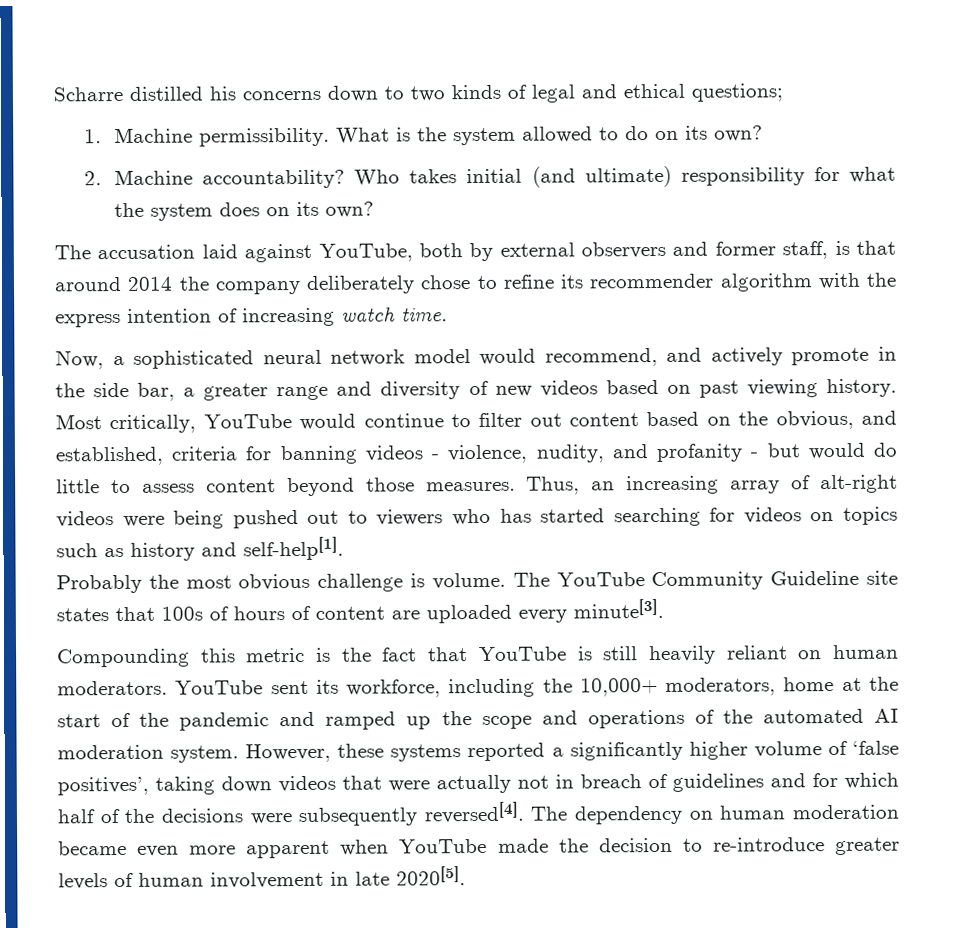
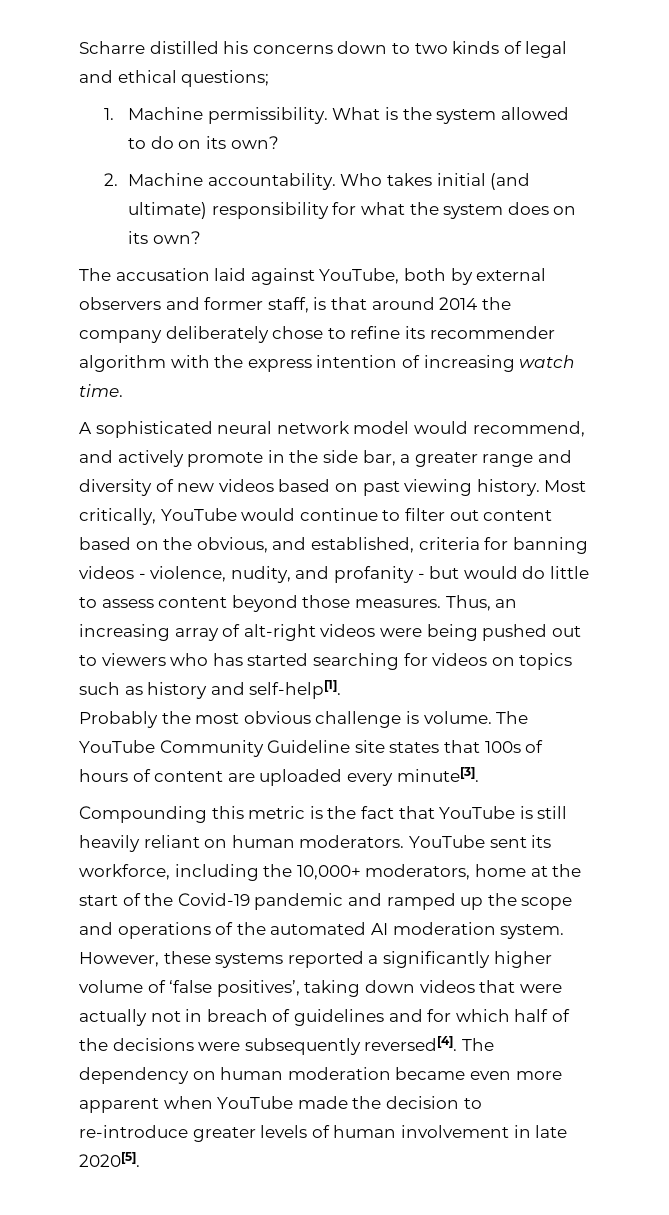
[202,169,346,189] accountability? -> [207,173,336,190] accountability.
[55,350,125,370] Now, a -> [79,422,92,434] A
(170, 719) none -> [177,893,250,906] Covid-19

